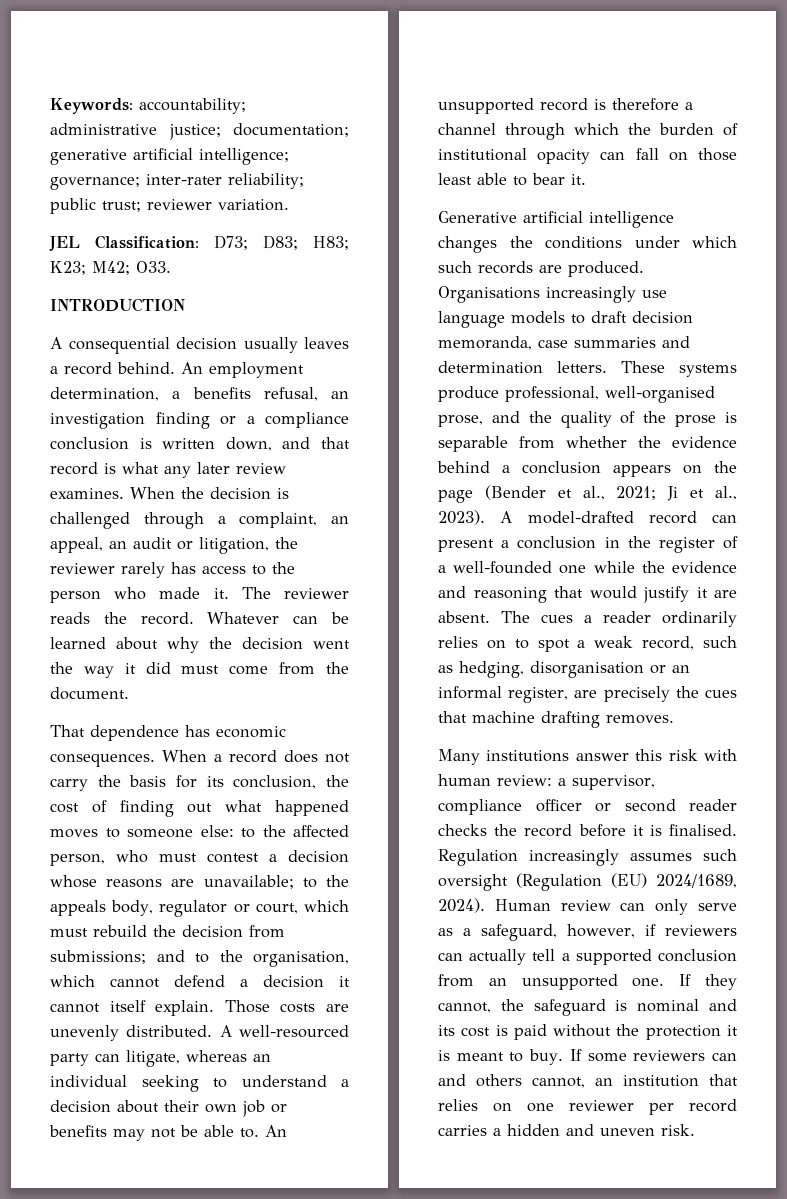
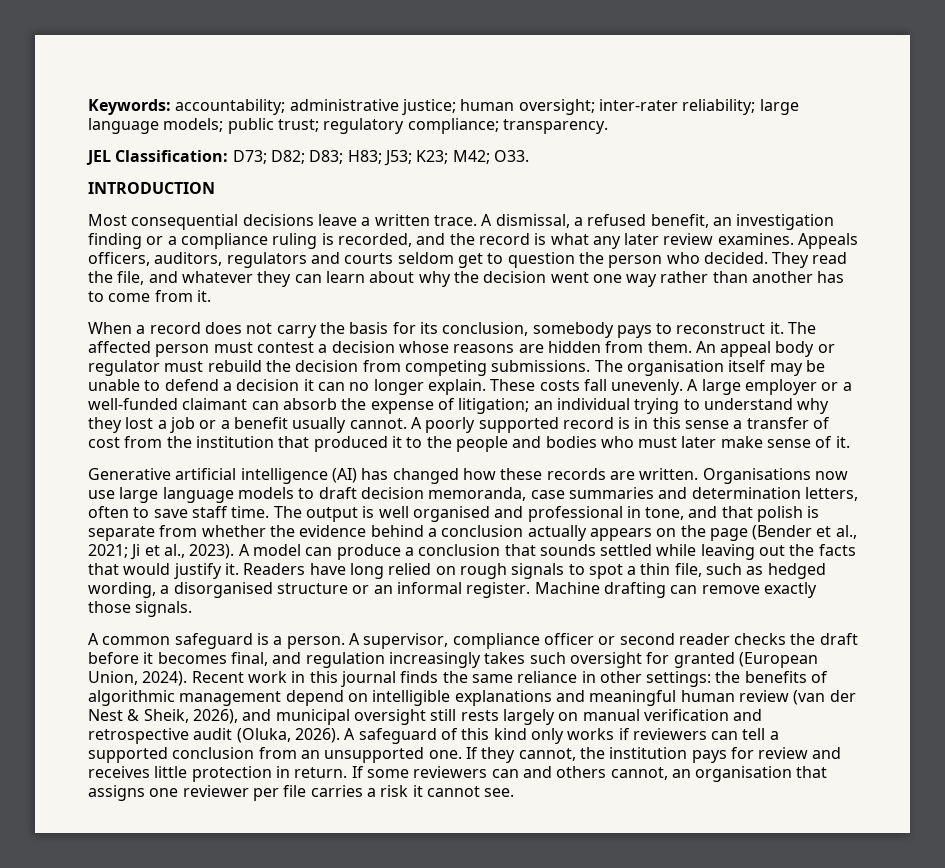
[233,123,349,137] [50,148,289,165] [50,173,304,190] [50,198,289,214] documentation; generative artificial intelligence; governance; inter-rater reliability; public trust; reviewer variation. -> [460,99,799,115] [88,118,608,134] human oversight; inter-rater reliability; large language models; public trust; regulatory compliance; transparency.
(248, 242) none -> [270,150,305,164] D82;
(349, 243) none -> [383,150,412,166] J53;
[50,337,349,354] [50,362,304,378] [50,387,318,401] A consequential decision usually leaves a record behind. An employment determination, a benefits refusal, -> [88,214,709,230] Most consequential decisions leave a written trace. A dismissal, a refused benefit,
[50,437,350,451] conclusion is written down, and that -> [272,233,475,249] ruling is recorded, and the
[130,487,289,500] [50,512,349,529] [50,537,298,554] [50,562,295,578] [50,587,349,603] [50,612,350,625] [50,637,106,649] When the decision is challenged through a complaint, an appeal, an audit or litigation, the reviewer rarely has access to the person who made it. The reviewer reads the record. Whatever can be learned -> [798,233,859,249] [88,252,848,268] [88,271,365,287] Appeals officers, auditors, regulators and courts seldom get to question the person who decided. They read the file, and whatever they can learn
[50,662,349,678] [50,687,129,700] [50,725,286,741] [50,753,155,767] the way it did must come from the document. // That dependence has economic consequences. -> [592,271,845,287] [88,290,211,302] one way rather than another has to come from it. //
[326,775,349,787] [50,800,349,817] [50,825,349,838] [50,850,148,866] the cost of finding out what happened moves to someone else: to the affected person, who -> [532,322,817,338] [88,341,210,357] somebody pays to reconstruct it. The affected person
[203,875,349,889] [50,900,349,917] unavailable; to the appeals body, regulator or court, which -> [547,341,835,357] [88,360,160,376] hidden from them. An appeal body or regulator
[50,950,349,967] [50,975,350,988] [50,1000,349,1016] [50,1025,349,1041] [50,1050,247,1067] submissions; and to the organisation, which cannot defend a decision it cannot itself explain. Those costs are unevenly distributed. A well-resourced party can litigate, whereas -> [404,360,825,376] [88,379,852,395] [88,398,530,414] competing submissions. The organisation itself may be unable to defend a decision it can no longer explain. These costs fall unevenly. A large employer or a well-funded claimant can absorb the expense of litigation;
[141,1075,199,1092] seeking -> [634,398,680,414] trying
[341,1079,349,1087] [50,1100,287,1117] [49,1125,287,1141] [438,98,693,114] [438,123,738,140] [438,148,737,164] [438,173,586,186] [438,211,674,228] [438,236,737,253] [438,261,644,277] [438,286,667,303] a decision about their own job or benefits may not be able to. An unsupported record is therefore a channel through which the burden of institutional opacity can fall on those least able to bear it. // Generative artificial intelligence changes the conditions under which such records are produced. Organisations increasingly use -> [797,398,830,414] [88,417,831,433] [88,436,850,452] [88,468,848,484] [88,487,159,503] why they lost a job or a benefit usually cannot. A poorly supported record is in this sense a transfer of cost from the institution that produced it to the people and bodies who must later make sense of it. // Generative artificial intelligence (AI) has changed how these records are written. Organisations now use large
[557,361,737,377] [438,386,715,403] [438,411,737,428] [438,436,508,452] letters. These systems produce professional, well-organised prose, and the quality of the prose is separable -> [804,487,858,501] [88,506,820,522] [88,526,155,541] letters, often to save staff time. The output is well organised and professional in tone, and that polish is separate
(601, 467) none -> [527,525,587,541] actually
[527,511,737,524] [438,536,738,553] [438,561,737,574] [438,586,737,603] [438,611,737,627] [438,636,737,652] [438,661,690,678] [438,686,737,703] [438,711,674,728] [438,749,737,765] [438,774,566,786] model-drafted record can present a conclusion in the register of a well-founded one while the evidence and reasoning that would justify it are absent. The cues a reader ordinarily relies on to spot a weak record, such as hedging, disorganisation or an informal register, are precisely the cues that machine drafting removes. // Many institutions answer this risk with human review: a -> [252,544,856,560] [88,563,826,579] [88,582,817,598] [88,601,193,617] [88,633,360,649] model can produce a conclusion that sounds settled while leaving out the facts that would justify it. Readers have long relied on rough signals to spot a thin file, such as hedged wording, a disorganised structure or an informal register. Machine drafting can remove exactly those signals. // A common safeguard is a person. A
[524,824,573,837] record -> [819,633,858,645] draft
[649,824,737,836] [438,849,737,866] [438,873,737,891] [438,898,737,915] [438,924,635,941] is finalised. Regulation increasingly assumes such oversight (Regulation (EU) 2024/1689, 2024). Human review can only serve as a safeguard, however, -> [157,652,818,668] [88,671,829,687] [88,690,856,706] [88,709,763,725] [88,728,615,744] becomes final, and regulation increasingly takes such oversight for granted (European Union, 2024). Recent work in this journal finds the same reliance in other settings: the benefits of algorithmic management depend on intelligible explanations and meaningful human review (van der Nest & Sheik, 2026), and municipal oversight still rests largely on manual verification and retrospective audit (Oluka, 2026). A safeguard of this kind only works
[469,949,527,965] actually -> (739, 735) none
[533,999,737,1016] [438,1024,738,1040] [438,1049,564,1065] safeguard is nominal and its cost is paid without the protection it is meant to buy. -> [609,747,842,763] [88,766,348,782] institution pays for review and receives little protection in return.
[623,1074,738,1087] [438,1099,512,1112] institution that relies on -> [695,766,828,782] [88,785,145,801] organisation that assigns
[689,1099,737,1112] record -> [283,785,307,797] file
[507,1124,695,1136] hidden and uneven risk. -> [380,785,515,797] risk it cannot see.

